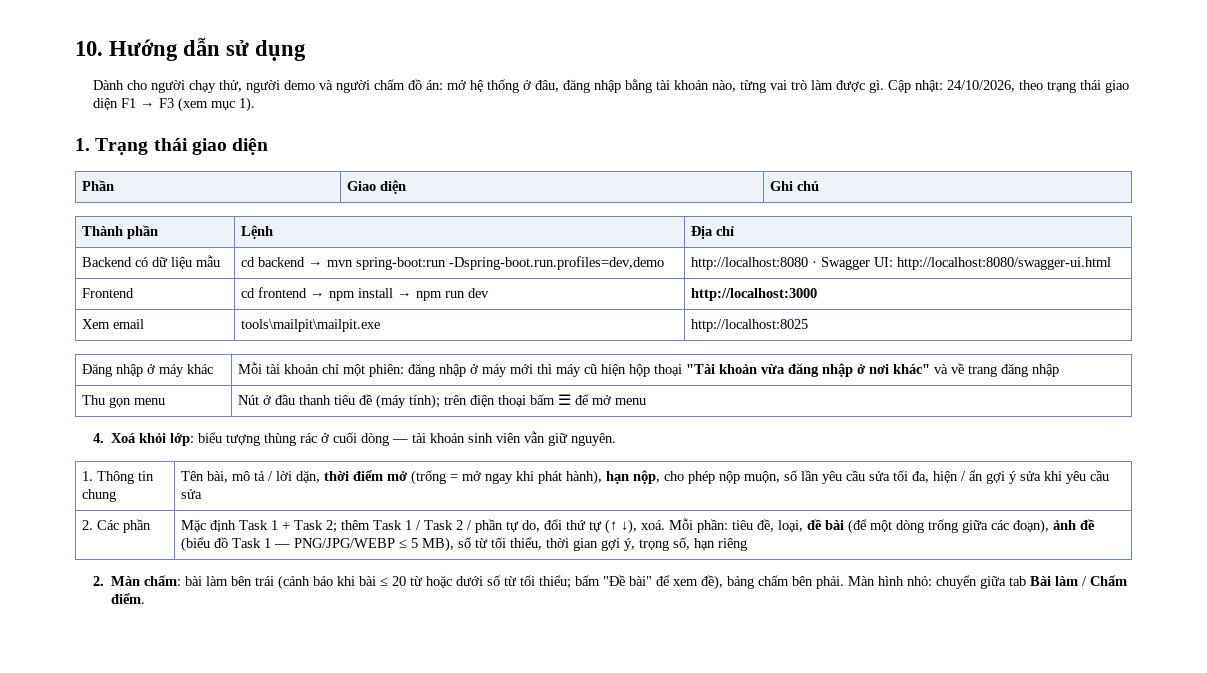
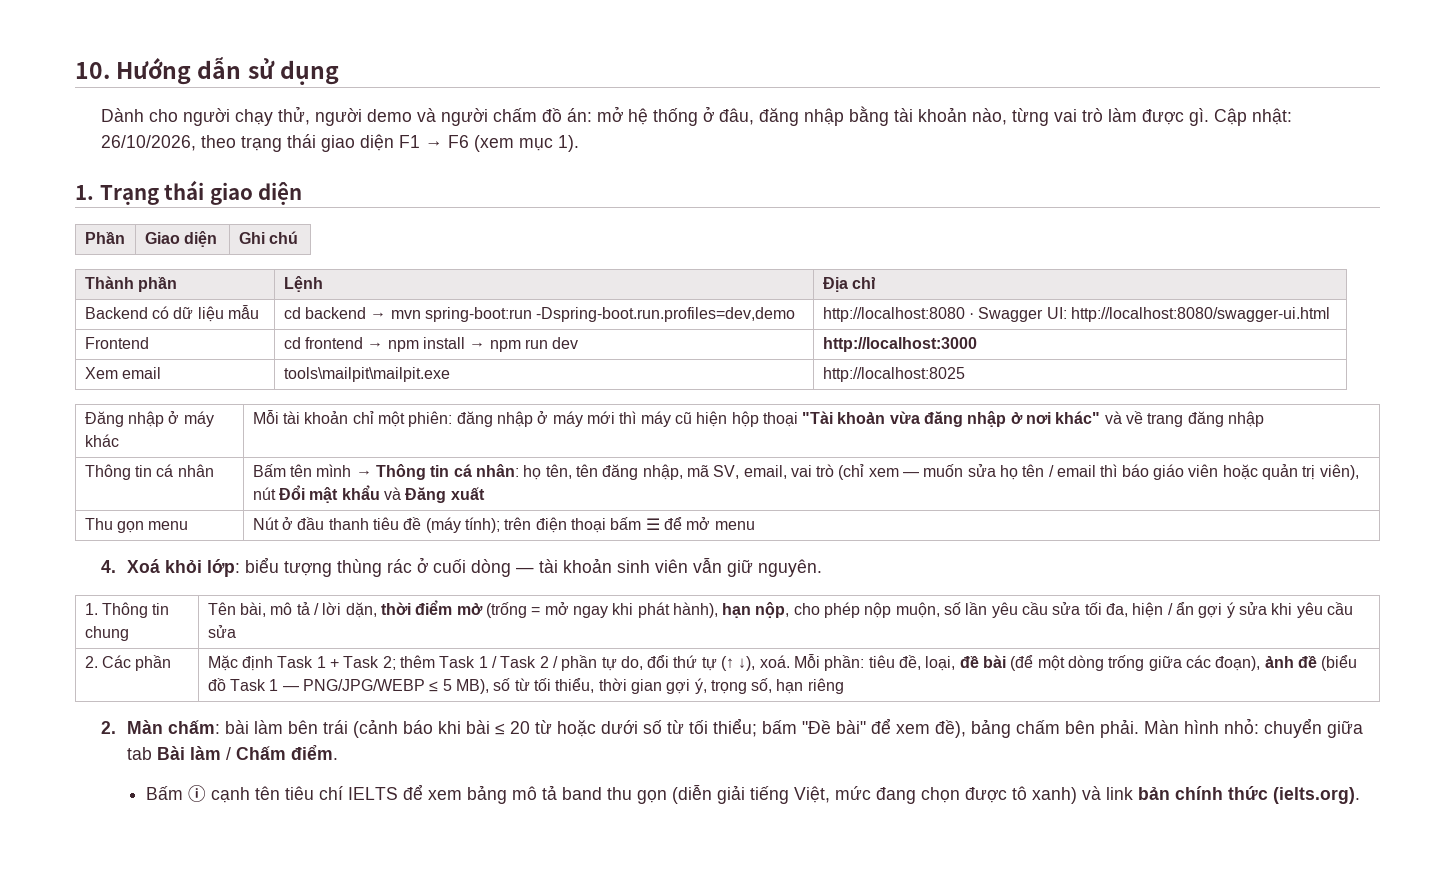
[946,80,1015,92] 24/10/2026, -> [100,135,196,151] 26/10/2026,
[158,98,174,108] F3 -> [447,135,469,148] F6
(1060, 370) none -> [84,464,214,480] [252,464,1359,480] [252,485,485,503] // Thông tin cá nhân | Bấm tên mình → Thông tin cá nhân: họ tên, tên đăng nhập, mã SV, email, vai trò (chỉ xem — muốn sửa họ tên / email thì báo giáo viên hoặc quản trị viên), nút Đổi mật khẩu và Đăng xuất
(145, 598) none -> [146,784,1361,804] // Bấm ⓘ cạnh tên tiêu chí IELTS để xem bảng mô tả band thu gọn (diễn giải tiếng Việt, mức đang chọn được tô xanh) và link bản chính thức (ielts.org).

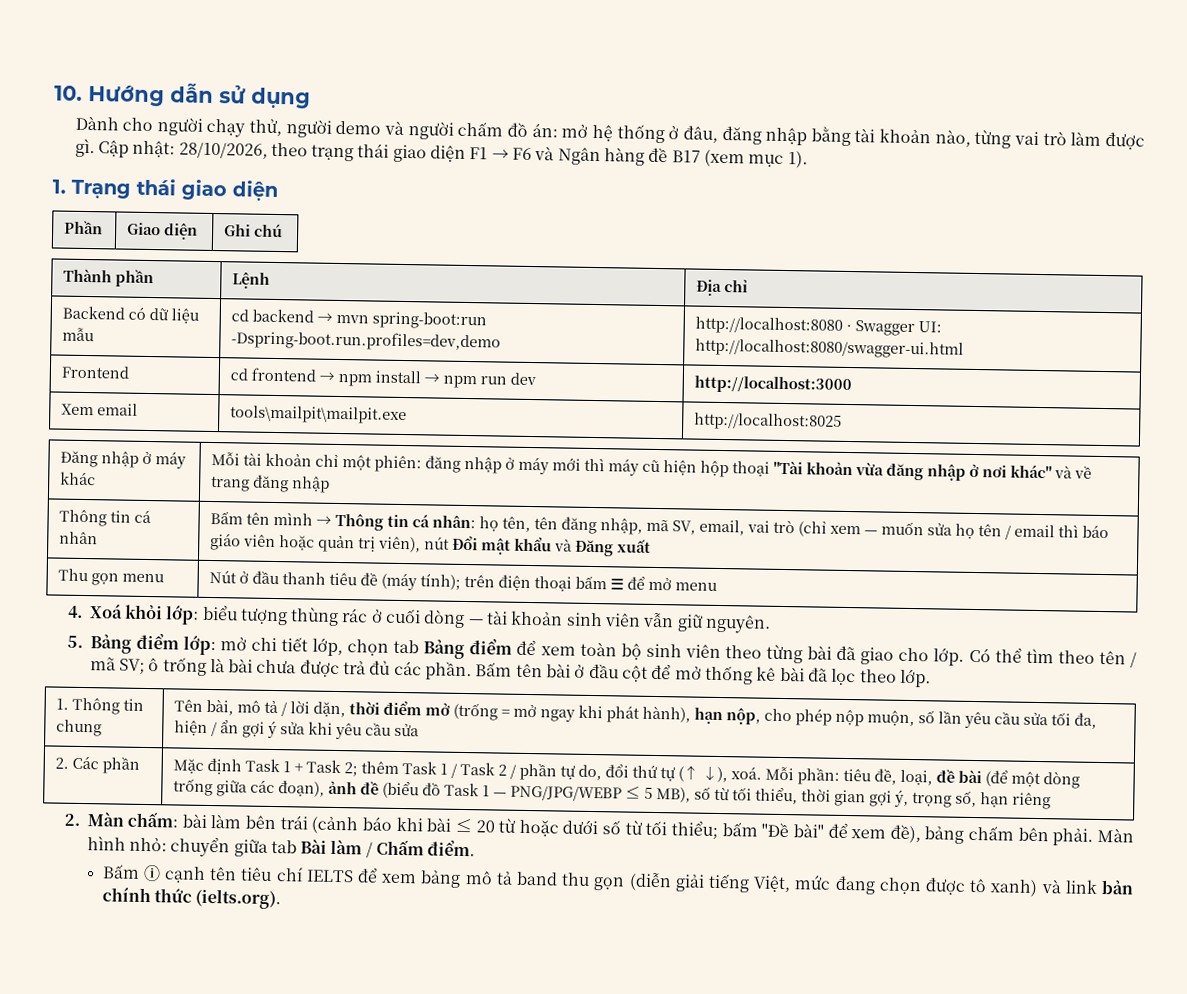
[100,135,196,151] 26/10/2026, -> [178,141,268,159] 28/10/2026,
(469, 141) none -> [534,146,701,166] và Ngân hàng đề B17
(822, 568) none -> [66,632,1137,668] [89,657,931,688] // 5. Bảng điểm lớp: mở chi tiết lớp, chọn tab Bảng điểm để xem toàn bộ sinh viên theo từng bài đã giao cho lớp. Có thể tìm theo tên / mã SV; ô trống là bài chưa được trả đủ các phần. Bấm tên bài ở đầu cột để mở thống kê bài đã lọc theo lớp.

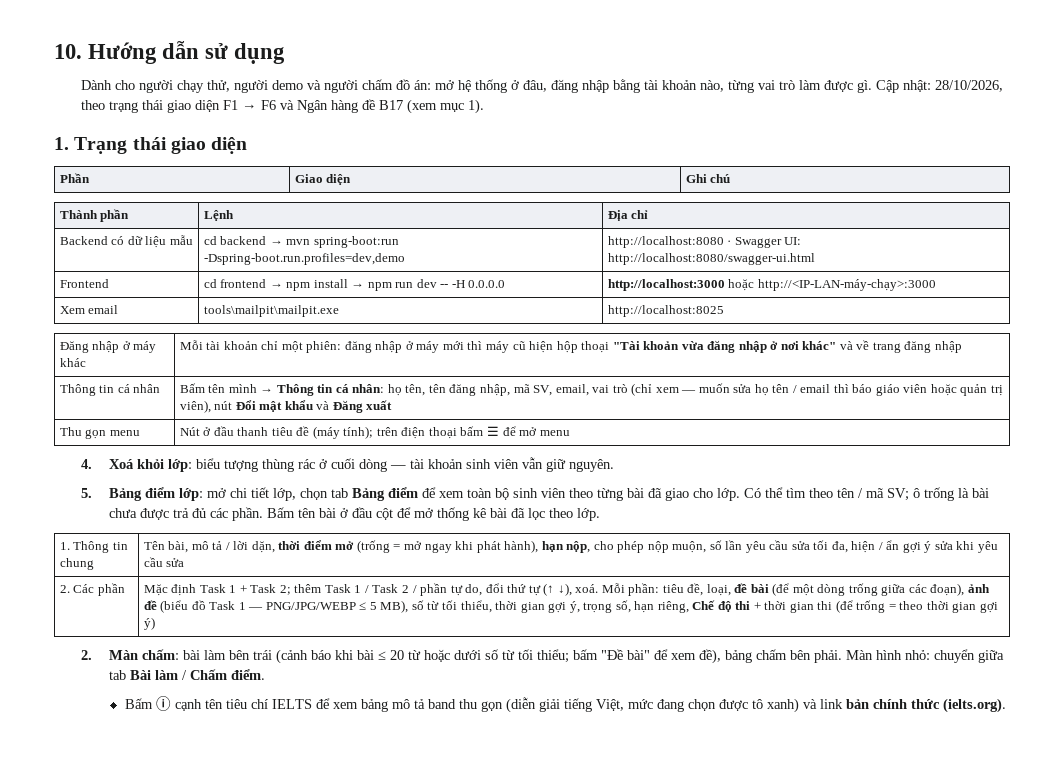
(537, 379) none -> [440,280,506,288] -- -H 0.0.0.0
(853, 385) none -> [728,279,936,291] hoặc http://<IP-LAN-máy-chạy>:3000
[1012,792,1052,810] riêng -> [657,600,998,613] [143,617,155,630] riêng, Chế độ thi + thời gian thi (để trống = theo thời gian gợi ý)

